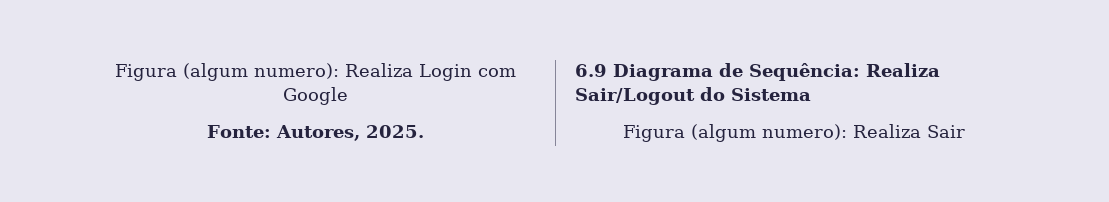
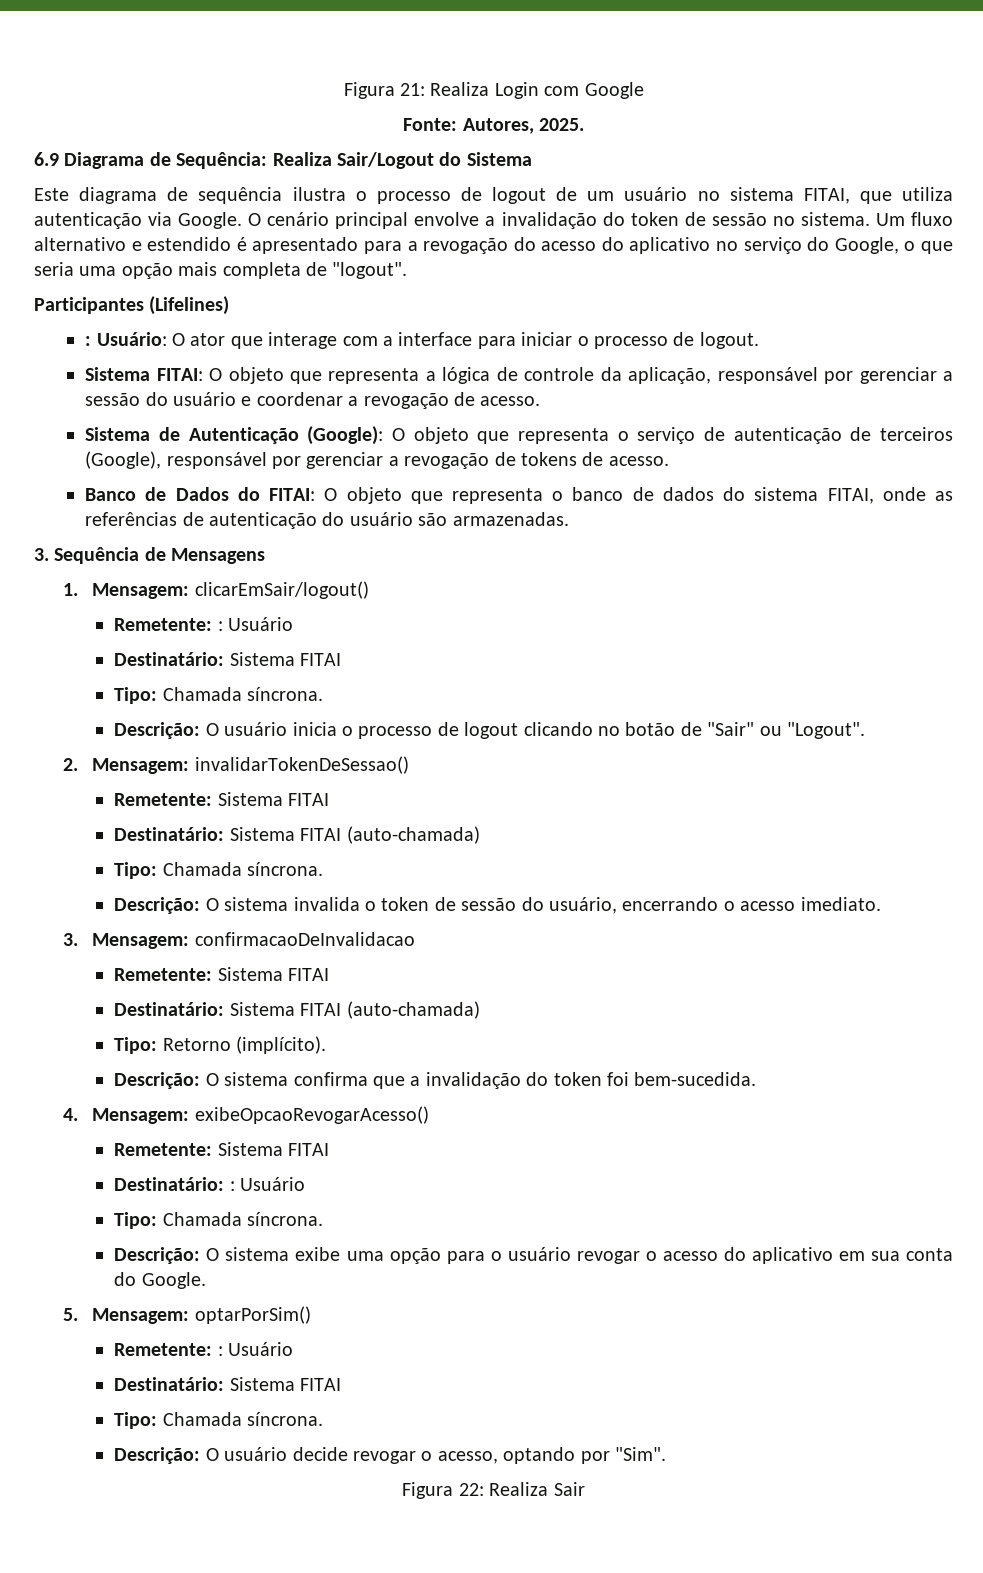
[115,63,339,81] Figura (algum numero): -> [343,82,425,99] Figura 21:
[622,124,847,142] // Figura (algum numero): -> [34,187,953,204] [34,212,953,229] [34,237,954,254] [34,262,408,279] [34,296,230,315] [85,332,759,349] [85,367,954,384] [85,392,541,409] [85,426,953,445] [85,451,669,469] [85,487,953,504] [85,512,569,529] [34,547,266,564] [63,581,369,599] [114,617,294,631] [114,652,342,666] [114,687,324,704] [114,722,865,739] [63,756,409,774] [114,792,330,806] [114,826,480,844] [114,862,324,879] [114,897,881,914] [63,932,415,949] [114,967,330,981] [114,1001,480,1019] [114,1036,327,1054] [114,1072,757,1089] [63,1106,429,1124] [114,1142,330,1156] [114,1177,306,1191] [114,1212,324,1229] [114,1247,953,1264] [114,1272,206,1289] [63,1306,311,1324] [114,1342,294,1356] [114,1377,342,1391] [114,1412,324,1429] [114,1447,666,1464] [402,1482,484,1499] // Este diagrama de sequência ilustra o processo de logout de um usuário no sistema FITAI, que utiliza autenticação via Google. O cenário principal envolve a invalidação do token de sessão no sistema. Um fluxo alternativo e estendido é apresentado para a revogação do acesso do aplicativo no serviço do Google, o que seria uma opção mais completa de "logout". // Participantes (Lifelines) // : Usuário: O ator que interage com a interface para iniciar o processo de logout. // Sistema FITAI: O objeto que representa a lógica de controle da aplicação, responsável por gerenciar a sessão do usuário e coordenar a revogação de acesso. // Sistema de Autenticação (Google): O objeto que representa o serviço de autenticação de terceiros (Google), responsável por gerenciar a revogação de tokens de acesso. // Banco de Dados do FITAI: O objeto que representa o banco de dados do sistema FITAI, onde as referências de autenticação do usuário são armazenadas. // 3. Sequência de Mensagens // 1. Mensagem: clicarEmSair/logout() // Remetente: : Usuário // Destinatário: Sistema FITAI // Tipo: Chamada síncrona. // Descrição: O usuário inicia o processo de logout clicando no botão de "Sair" ou "Logout". // 2. Mensagem: invalidarTokenDeSessao() // Remetente: Sistema FITAI // Destinatário: Sistema FITAI (auto-chamada) // Tipo: Chamada síncrona. // Descrição: O sistema invalida o token de sessão do usuário, encerrando o acesso imediato. // 3. Mensagem: confirmacaoDeInvalidacao // Remetente: Sistema FITAI // Destinatário: Sistema FITAI (auto-chamada) // Tipo: Retorno (implícito). // Descrição: O sistema confirma que a invalidação do token foi bem-sucedida. // 4. Mensagem: exibeOpcaoRevogarAcesso() // Remetente: Sistema FITAI // Destinatário: : Usuário // Tipo: Chamada síncrona. // Descrição: O sistema exibe uma opção para o usuário revogar o acesso do aplicativo em sua conta do Google. // 5. Mensagem: optarPorSim() // Remetente: : Usuário // Destinatário: Sistema FITAI // Tipo: Chamada síncrona. // Descrição: O usuário decide revogar o acesso, optando por "Sim". // Figura 22:

